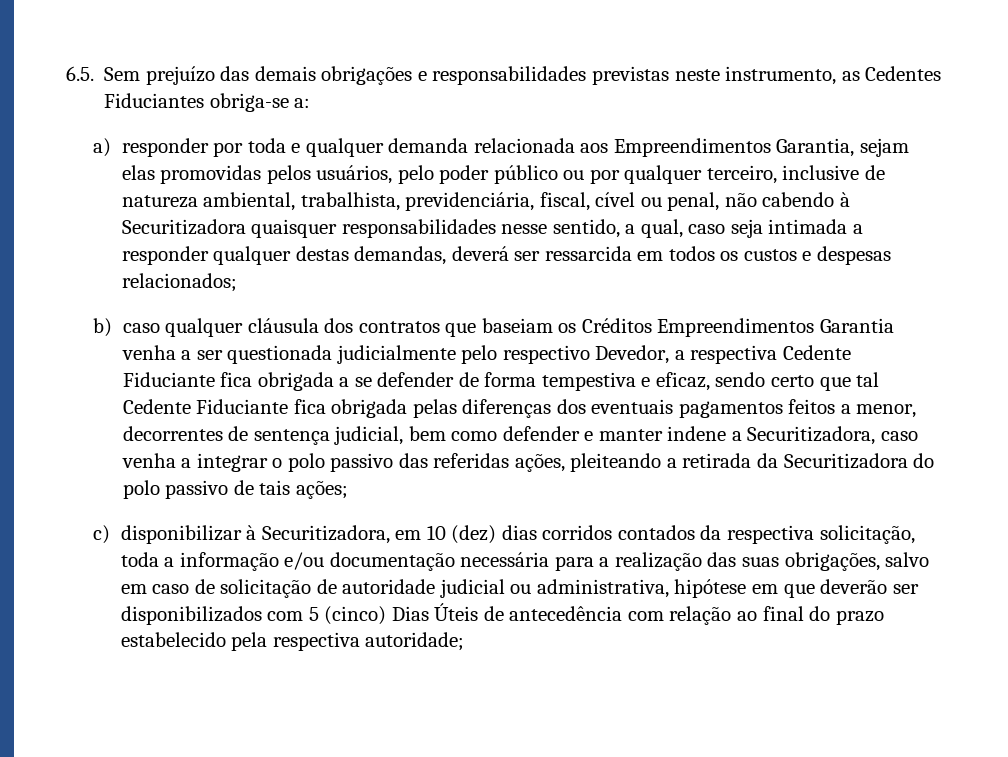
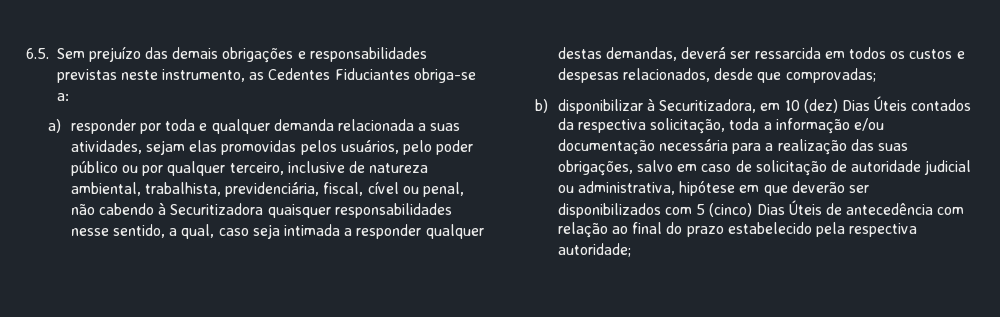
[580,138,855,157] aos Empreendimentos Garantia, -> [418,123,461,131] [70,140,142,154] a suas atividades,
[121,273,237,292] [93,318,894,337] [121,345,851,364] [122,372,880,391] [122,399,917,418] [122,426,918,445] [121,453,935,472] [122,480,348,499] [93,525,111,544] relacionados; // b) caso qualquer cláusula dos contratos que baseiam os Créditos Empreendimentos Garantia venha a ser questionada judicialmente pelo respectivo Devedor, a respectiva Cedente Fiduciante fica obrigada a se defender de forma tempestiva e eficaz, sendo certo que tal Cedente Fiduciante fica obrigada pelas diferenças dos eventuais pagamentos feitos a menor, decorrentes de sentença judicial, bem como defender e manter indene a Securitizadora, caso venha a integrar o polo passivo das referidas ações, pleiteando a retirada da Securitizadora do polo passivo de tais ações; // c) -> [623,68,876,83] [535,99,549,113] relacionados, desde que comprovadas; // b)
[501,525,613,540] dias corridos -> [841,96,908,111] Dias Úteis

